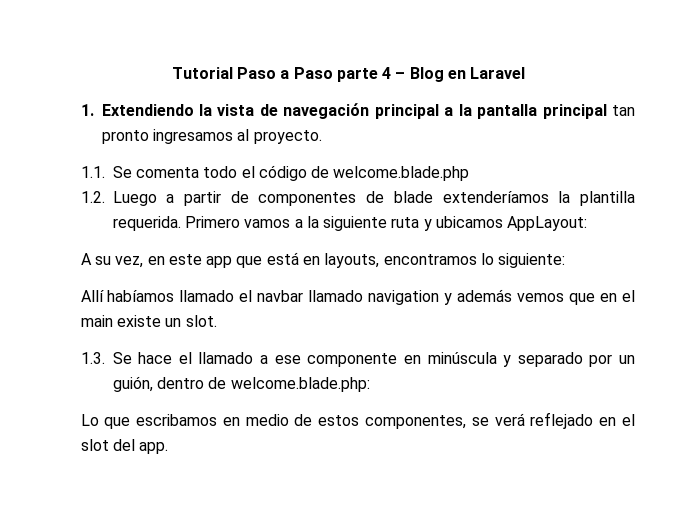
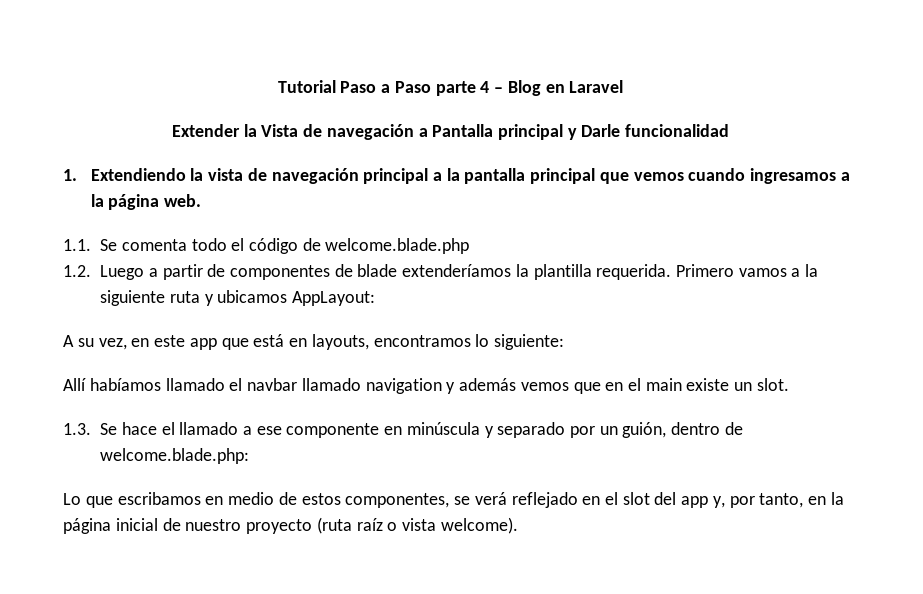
(526, 73) none -> [171,124,730,140] // Extender la Vista de navegación a Pantalla principal y Darle funcionalidad
[612,105,636,116] [101,129,322,144] tan pronto ingresamos al proyecto. -> [599,168,850,184] [90,194,202,210] que vemos cuando ingresamos a la página web.
[139,442,169,454] app. -> [681,492,844,508] [63,517,518,534] app y, por tanto, en la página inicial de nuestro proyecto (ruta raíz o vista welcome).

